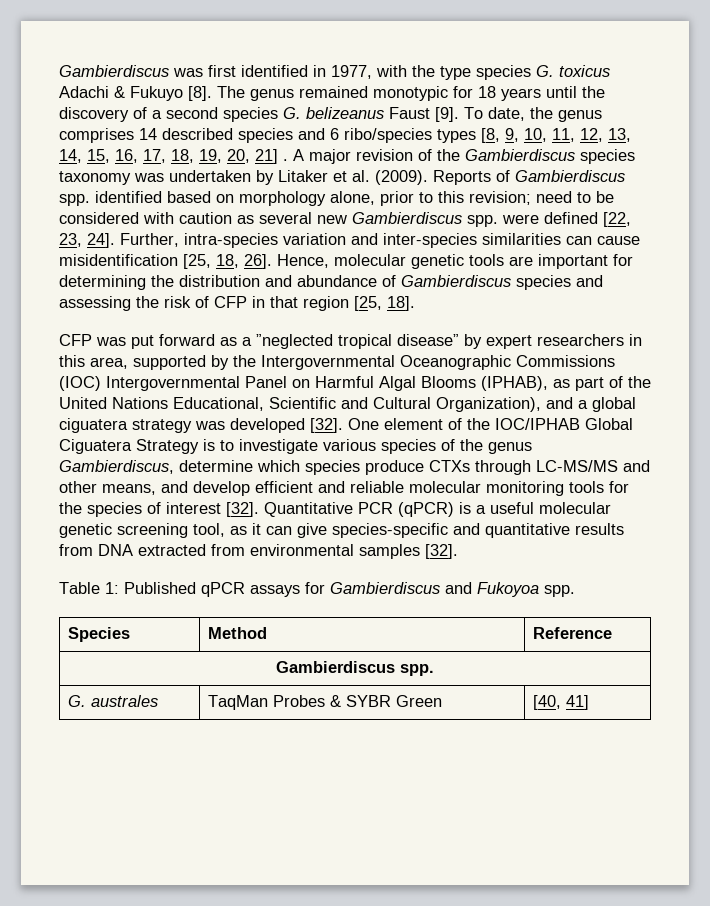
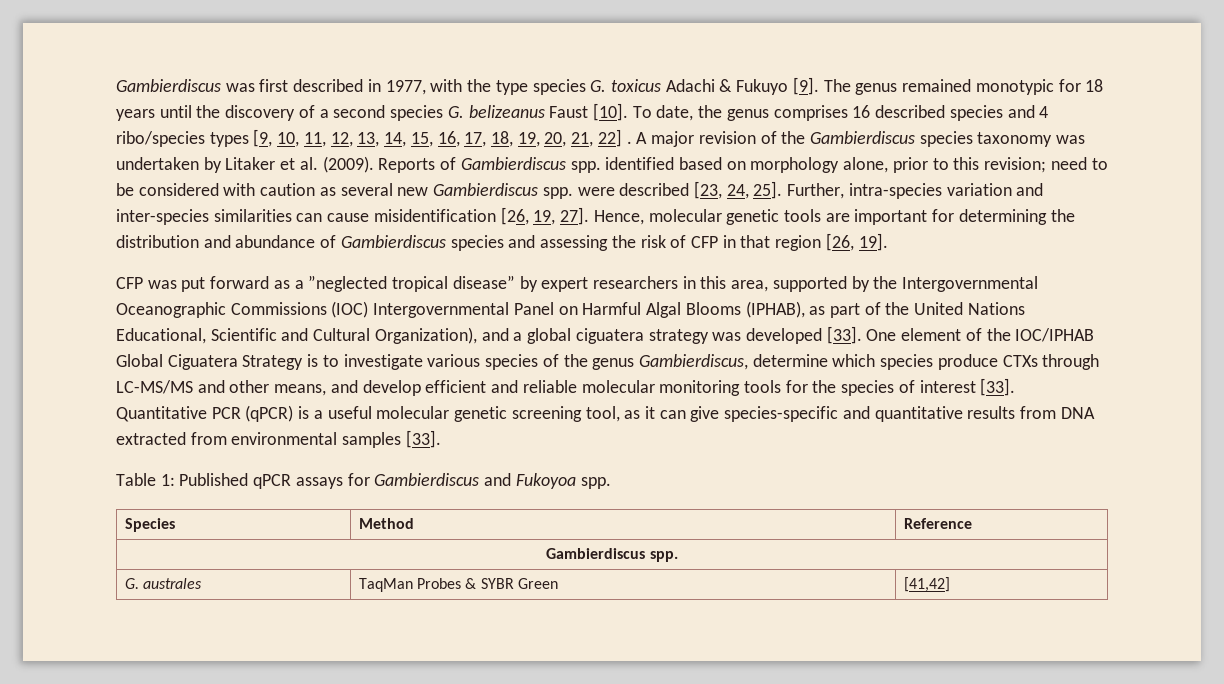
[241,65,308,77] identified -> [293,79,364,92] described
[188,86,212,101] [8]. -> [792,77,819,95] [9].
[435,107,459,122] [9]. -> [592,103,628,121] [10].
[139,128,157,140] 14 -> [852,105,871,118] 16
[330,128,339,140] 6 -> [1039,106,1049,118] 4
[481,128,519,143] [8, 9, -> [253,129,273,147] [9,
[255,149,278,164] 21] -> [571,129,622,147] 21, 22]
[544,212,631,227] [59,233,115,248] defined [22, 23, 24]. -> [619,181,783,199] described [23, 24, 25].
[183,254,272,269] [25, 18, 26]. -> [500,207,590,225] [26, 19, 27].
[354,296,415,311] [25, 18]. -> [825,233,888,251] [26, 19].
[310,418,343,433] [32]. -> [826,326,862,344] [33].
[226,502,259,517] [32]. -> [980,378,1016,396] [33].
[425,544,458,559] [32]. -> [405,430,441,448] [33].
[533,695,590,710] [40, 41] -> [903,577,950,592] [41,42]

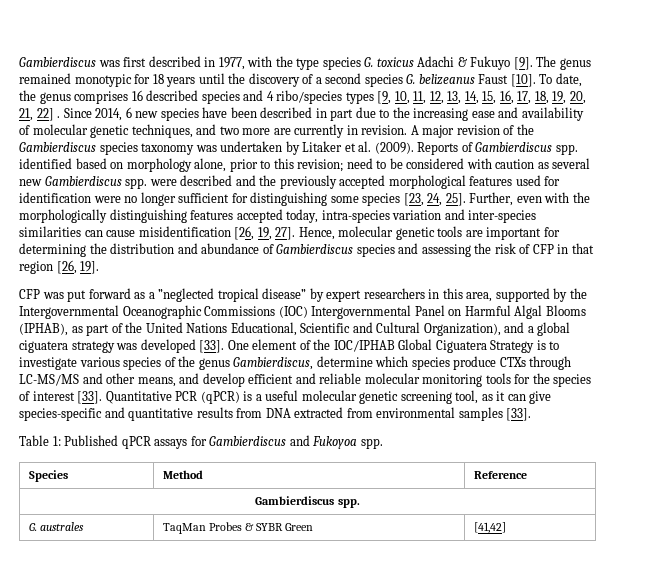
(632, 142) none -> [63,107,584,121] [19,124,408,138] Since 2014, 6 new species have been described in part due to the increasing ease and availability of molecular genetic techniques, and two more are currently in revision.
[693,181,845,199] [23, 24, 25]. Further, -> [235,175,561,189] [19,192,590,206] [19,209,319,223] and the previously accepted morphological features used for identification were no longer sufficient for distinguishing some species [23, 24, 25]. Further, even with the morphologically distinguishing features accepted today,

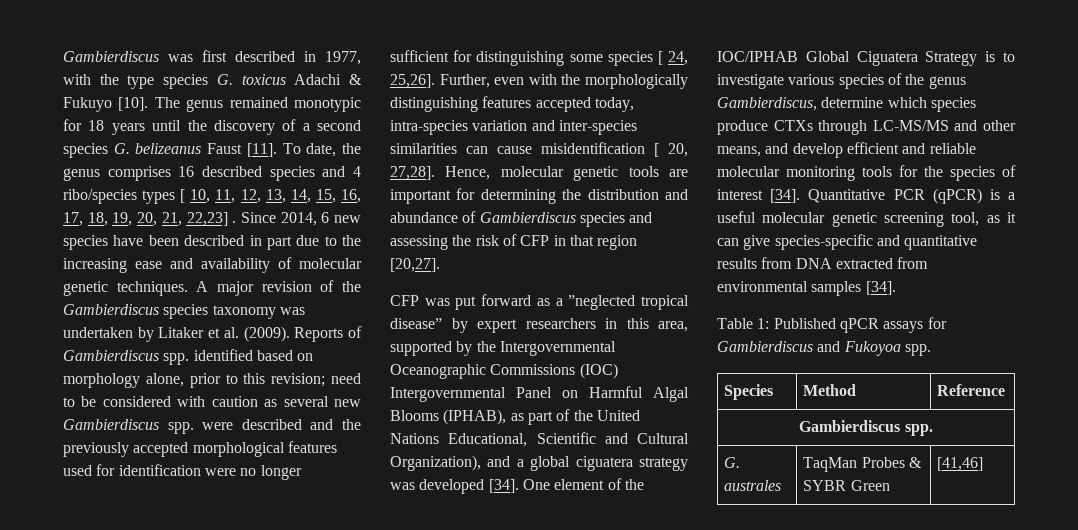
[513,57,533,70] [9]. -> [118,97,149,111] [10].
[510,74,536,87] [10]. -> [246,143,277,157] [11].
[377,91,392,104] [9, -> [180,189,186,203] [
[36,108,54,121] 22] -> [186,212,228,226] 22,23]
[131,124,408,138] techniques, and two more are currently in revision. -> [116,281,188,296] techniques.
[403,193,466,206] [23, 24, 25]. -> [657,51,688,65] [390,74,435,88] [ 24, 25,26].
[234,226,296,240] [26, 19, 27]. -> [654,143,688,157] [390,166,435,180] [ 20, 27,28].
[56,260,100,274] [26, 19]. -> [390,258,440,272] [20,27].
[199,340,225,353] [33]. -> [488,479,519,493] [34].
[77,391,103,404] [33]. -> [770,189,801,203] [34].
[506,408,532,421] [33]. -> [865,281,896,295] [34].
[473,522,506,533] [41,42] -> [937,457,984,471] [41,46]

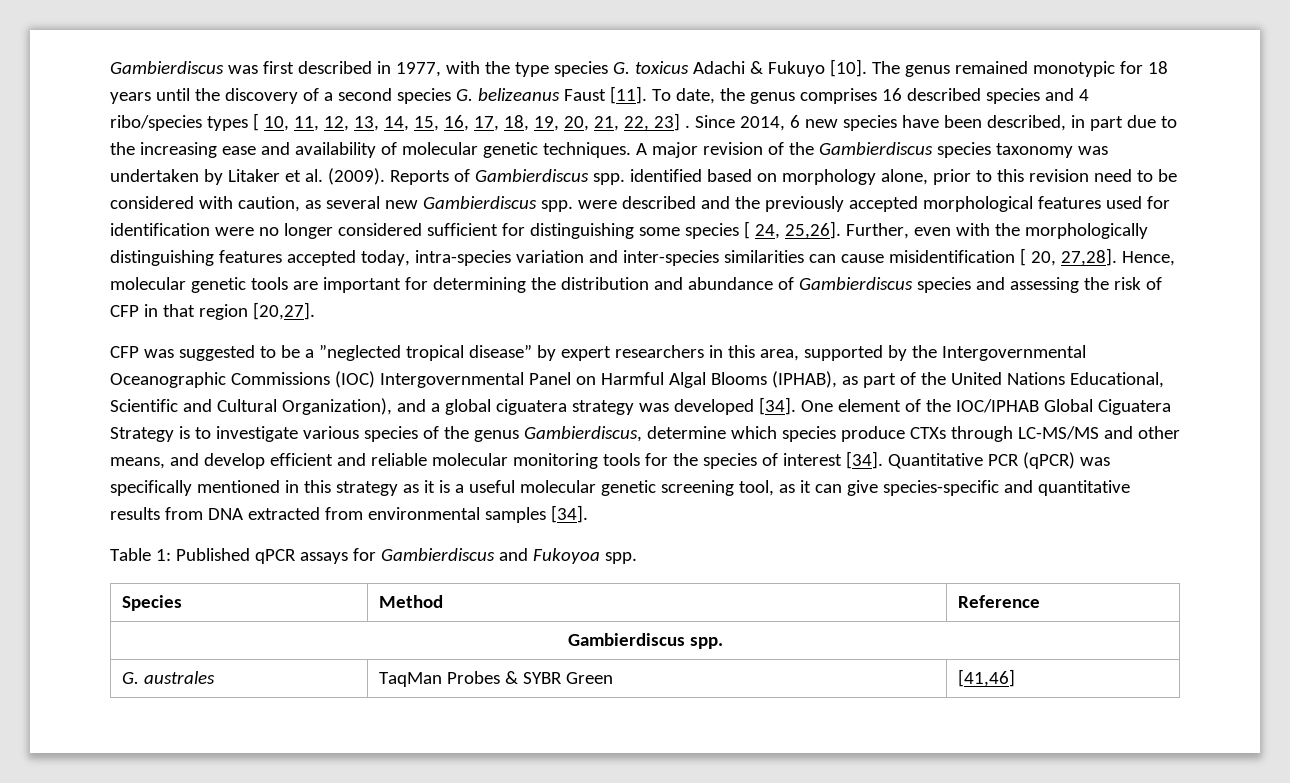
[186,212,228,226] 22,23] -> [623,113,680,131] 22, 23]
[184,235,245,246] described -> [986,115,1066,131] described,
[271,373,326,387] revision; -> [1028,169,1089,182] revision
[211,396,258,407] caution -> [237,196,300,212] caution,
(302, 472) none -> [337,223,422,236] considered
[455,294,550,310] put forward as -> [178,345,300,361] suggested to be
(982, 196) none -> [1079,457,1110,466] [110,480,435,496] was specifically mentioned in this strategy as it

